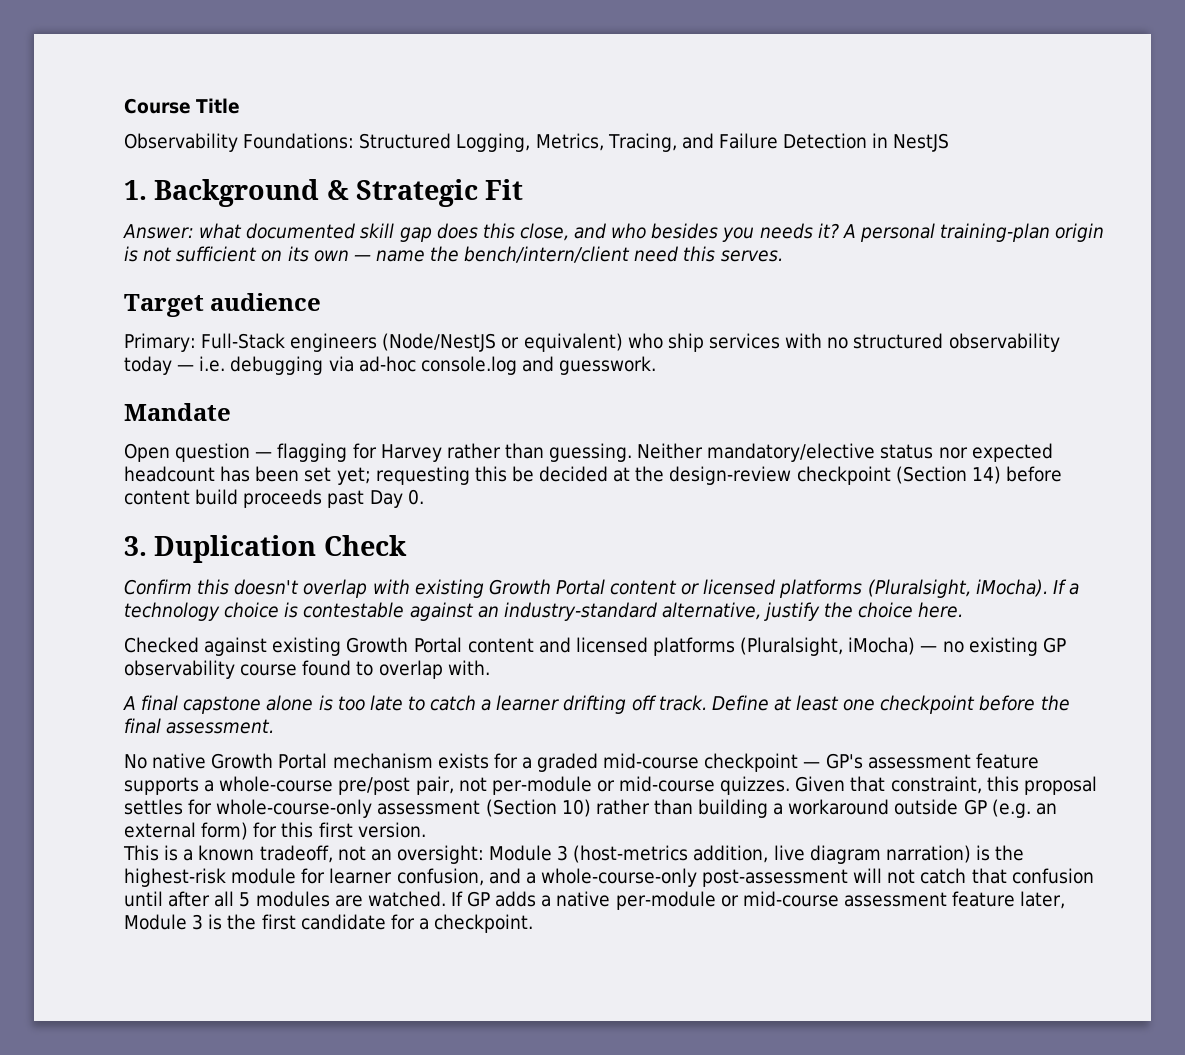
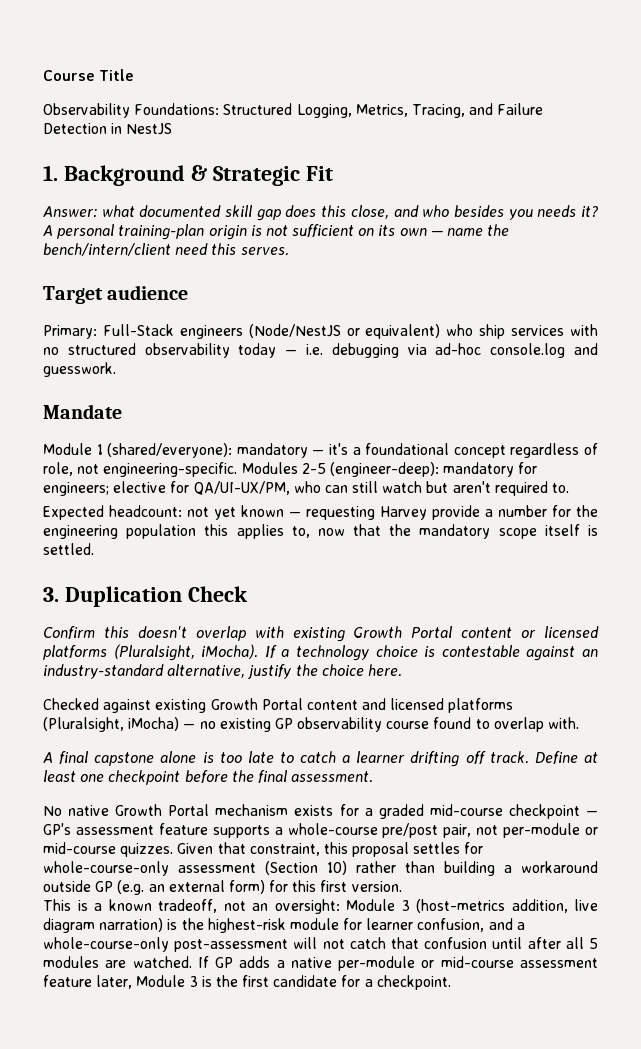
[124,443,1053,462] [124,466,1062,485] [124,489,424,508] Open question — flagging for Harvey rather than guessing. Neither mandatory/elective status nor expected headcount has been set yet; requesting this be decided at the design-review checkpoint (Section 14) before content build proceeds past Day 0. -> [43,443,599,458] [43,462,538,477] [43,481,570,496] [43,505,598,520] [43,524,598,539] [43,543,94,555] Module 1 (shared/everyone): mandatory — it's a foundational concept regardless of role, not engineering-specific. Modules 2-5 (engineer-deep): mandatory for engineers; elective for QA/UI-UX/PM, who can still watch but aren't required to. // Expected headcount: not yet known — requesting Harvey provide a number for the engineering population this applies to, now that the mandatory scope itself is settled.

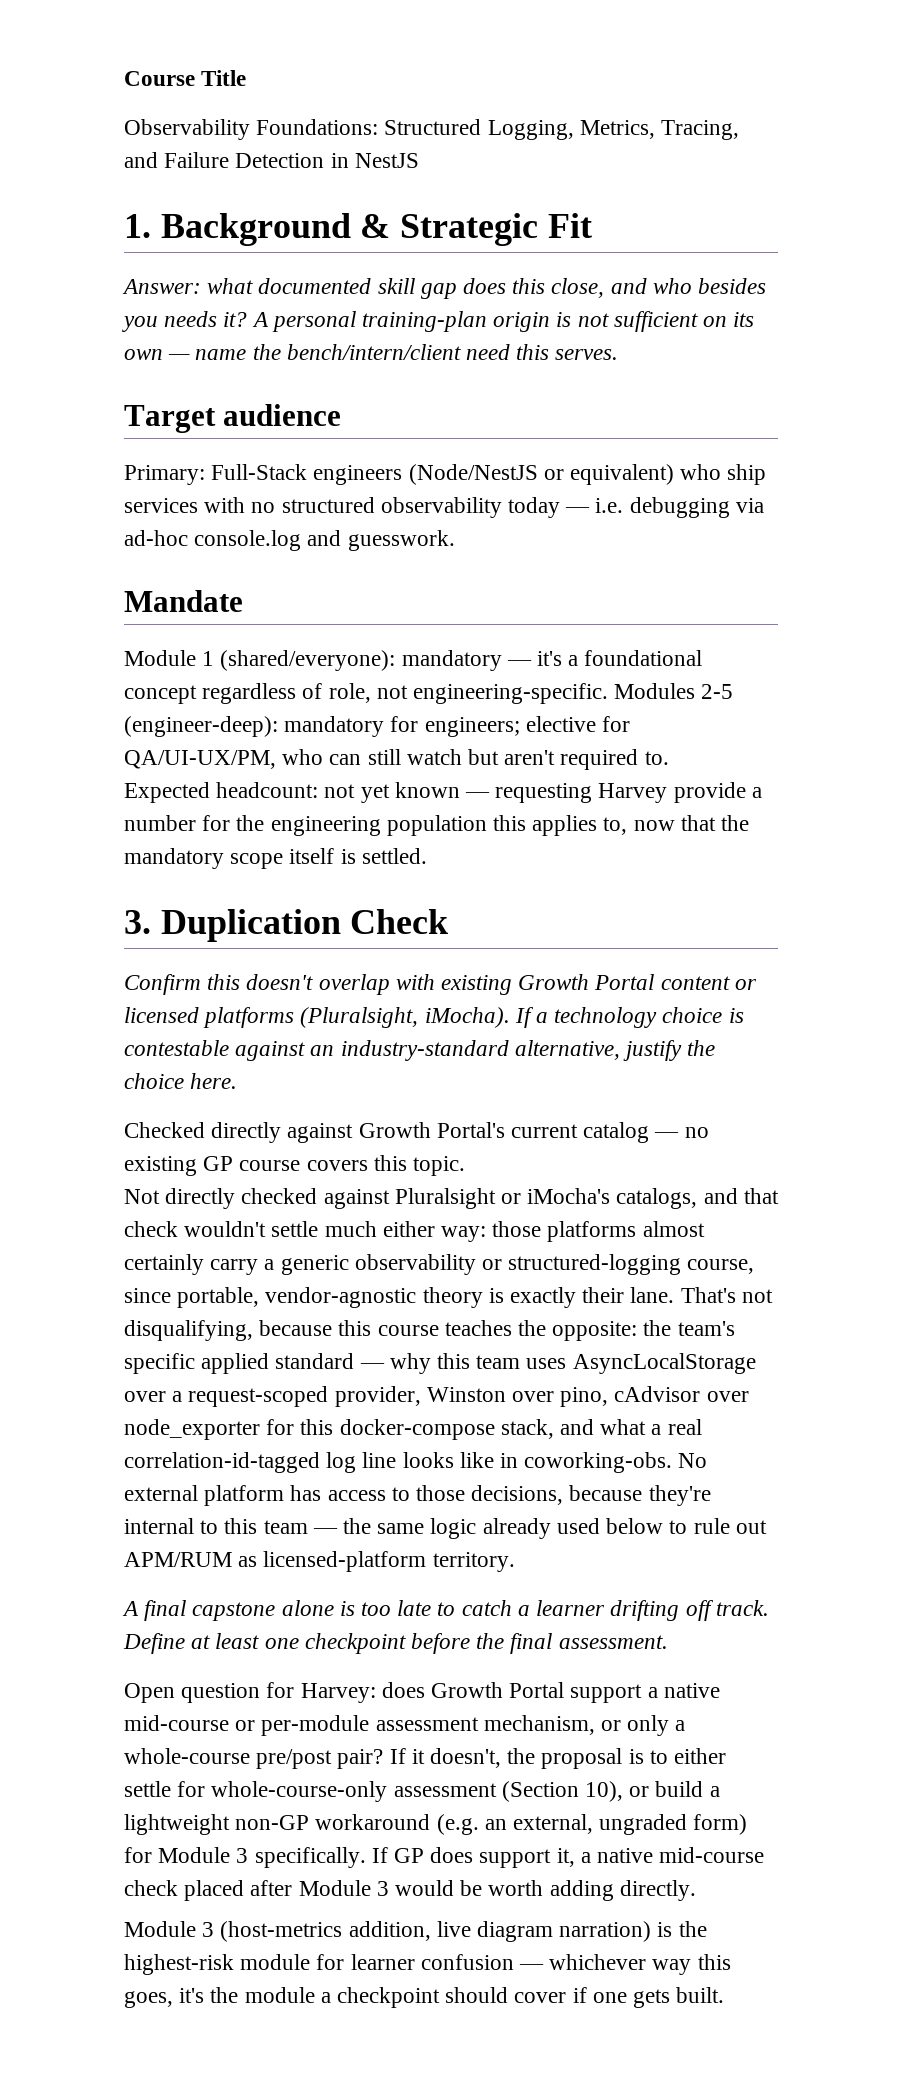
[103,698,514,713] [43,717,580,732] against existing Growth Portal content and licensed platforms (Pluralsight, iMocha) — no existing GP observability course found to overlap with. -> [211,1122,709,1143] [124,1155,466,1176] [124,1188,779,1209] [124,1221,705,1242] [124,1254,755,1275] [124,1287,773,1308] [124,1320,735,1341] [124,1353,756,1374] [124,1386,749,1407] [124,1419,702,1440] [124,1452,708,1473] [124,1485,711,1506] [124,1518,767,1539] [124,1551,515,1572] directly against Growth Portal's current catalog — no existing GP course covers this topic. // Not directly checked against Pluralsight or iMocha's catalogs, and that check wouldn't settle much either way: those platforms almost certainly carry a generic observability or structured-logging course, since portable, vendor-agnostic theory is exactly their lane. That's not disqualifying, because this course teaches the opposite: the team's specific applied standard — why this team uses AsyncLocalStorage over a request-scoped provider, Winston over pino, cAdvisor over node_exporter for this docker-compose stack, and what a real correlation-id-tagged log line looks like in coworking-obs. No external platform has access to those decisions, because they're internal to this team — the same logic already used below to rule out APM/RUM as licensed-platform territory.
[43,804,599,819] [43,823,598,838] [43,842,484,857] [43,861,598,876] [43,880,402,895] [43,899,340,914] No native Growth Portal mechanism exists for a graded mid-course checkpoint — GP's assessment feature supports a whole-course pre/post pair, not per-module or mid-course quizzes. Given that constraint, this proposal settles for whole-course-only assessment (Section 10) rather than building a workaround outside GP (e.g. an external form) for this first version. // This is a known tradeoff, not an oversight: -> [124,1682,720,1703] [124,1715,686,1736] [124,1748,727,1769] [124,1781,720,1802] [124,1814,748,1835] [124,1847,765,1868] [124,1880,696,1901] Open question for Harvey: does Growth Portal support a native mid-course or per-module assessment mechanism, or only a whole-course pre/post pair? If it doesn't, the proposal is to either settle for whole-course-only assessment (Section 10), or build a lightweight non-GP workaround (e.g. an external, ungraded form) for Module 3 specifically. If GP does support it, a native mid-course check placed after Module 3 would be worth adding directly. //
[417,918,525,932] [43,937,598,952] [43,956,598,971] [43,975,451,990] confusion, and a whole-course-only post-assessment will not catch that confusion until after all 5 modules are watched. If GP adds a native per-module or mid-course assessment feature later, Module 3 is the first candidate for a checkpoint. -> [420,1954,731,1975] [124,1987,725,2008] confusion — whichever way this goes, it's the module a checkpoint should cover if one gets built.

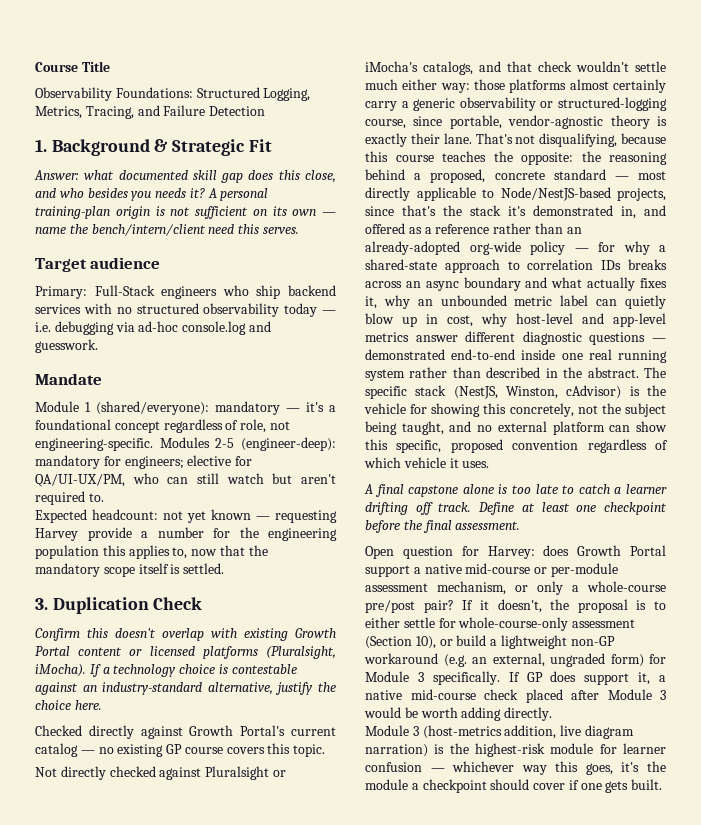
[330,153,419,168] in NestJS -> (266, 111) none
[408,464,675,485] (Node/NestJS or equivalent) -> (218, 292) none
(767, 474) none -> [288,285,336,296] backend
[677,1321,735,1336] [124,1353,756,1374] [124,1386,749,1407] [124,1419,702,1440] [124,1452,708,1473] [124,1485,711,1506] [124,1518,767,1539] [124,1551,515,1572] team's specific applied standard — why this team uses AsyncLocalStorage over a request-scoped provider, Winston over pino, cAdvisor over node_exporter for this docker-compose stack, and what a real correlation-id-tagged log line looks like in coworking-obs. No external platform has access to those decisions, because they're internal to this team — the same logic already used below to rule out APM/RUM as licensed-platform territory. -> [609,152,667,165] [365,169,666,183] [365,187,666,201] [365,205,666,219] [365,223,582,234] [365,241,666,255] [365,259,667,273] [365,277,667,291] [365,295,666,309] [365,313,666,327] [365,331,666,345] [365,349,667,363] [365,367,666,381] [365,385,666,399] [364,403,666,417] [365,421,667,435] [365,439,668,453] [364,457,490,468] reasoning behind a proposed, concrete standard — most directly applicable to Node/NestJS-based projects, since that's the stack it's demonstrated in, and offered as a reference rather than an already-adopted org-wide policy — for why a shared-state approach to correlation IDs breaks across an async boundary and what actually fixes it, why an unbounded metric label can quietly blow up in cost, why host-level and app-level metrics answer different diagnostic questions — demonstrated end-to-end inside one real running system rather than described in the abstract. The specific stack (NestJS, Winston, cAdvisor) is the vehicle for showing this concretely, not the subject being taught, and no external platform can show this specific, proposed convention regardless of which vehicle it uses.

